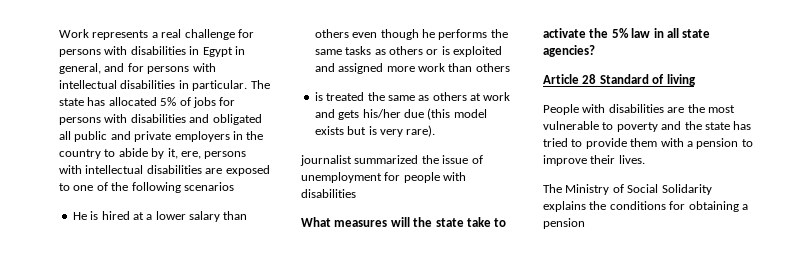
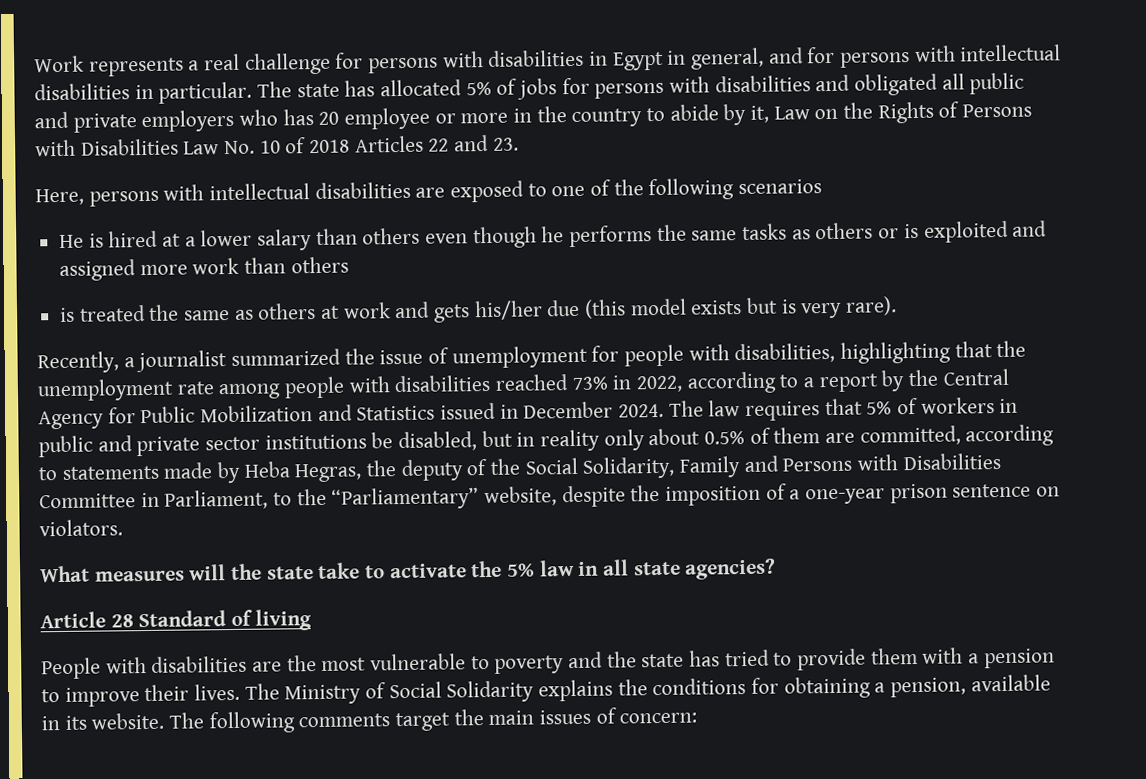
(230, 136) none -> [239,107,509,130] who has 20 employee or more
[180,151,201,159] ere, -> [773,101,1033,124] [35,134,519,157] [35,188,84,206] Law on the Rights of Persons with Disabilities Law No. 10 of 2018 Articles 22 and 23. // Here,
(436, 131) none -> [37,351,135,374] Recently, a
[301,189,356,198] disabilities -> [734,340,1027,364] [37,368,1009,402] [38,397,1019,430] [38,424,1055,458] [38,453,1001,484] [39,483,1061,510] [39,519,123,537] disabilities, highlighting that the unemployment rate among people with disabilities reached 73% in 2022, according to a report by the Central Agency for Public Mobilization and Statistics issued in December 2024. The law requires that 5% of workers in public and private sector institutions be disabled, but in reality only about 0.5% of them are committed, according to statements made by Heba Hegras, the deputy of the Social Solidarity, Family and Persons with Disabilities Committee in Parliament, to the “Parliamentary” website, despite the imposition of a one-year prison sentence on violators.
(645, 159) // -> (241, 692) none
[543,218,585,229] pension -> [890,674,1051,698] [41,707,698,734] pension, available in its website. The following comments target the main issues of concern:

